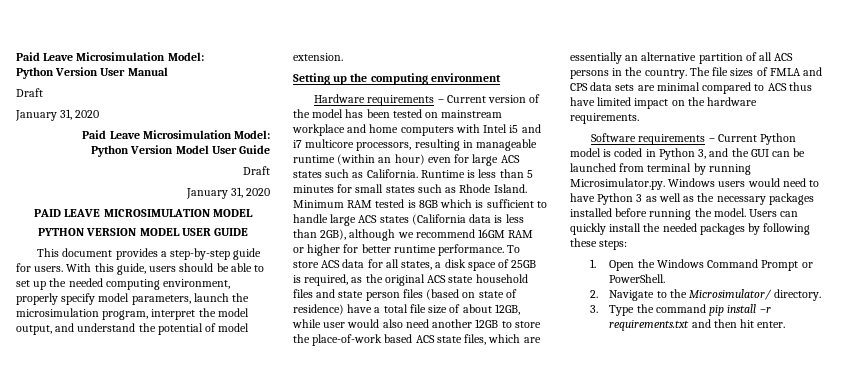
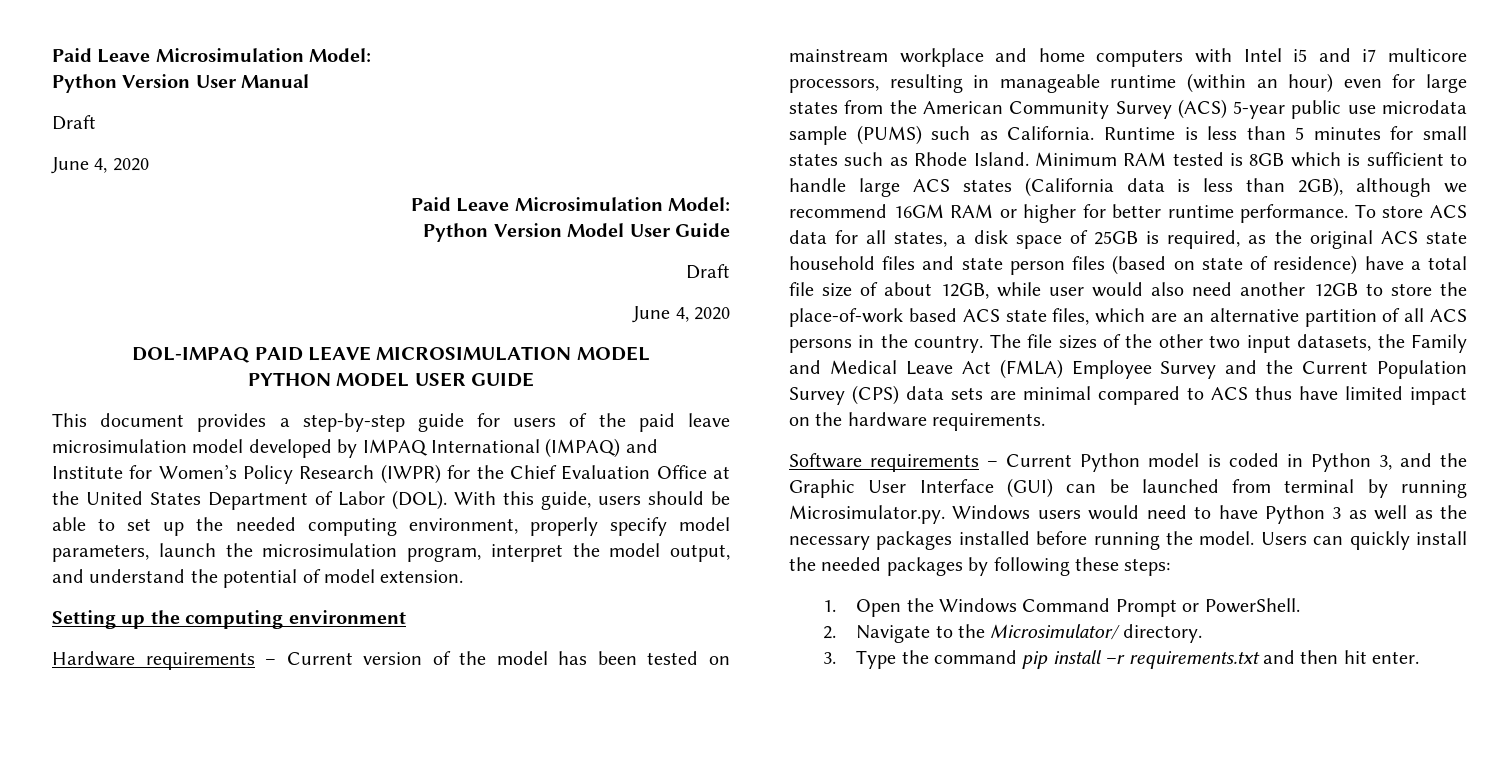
[15,109,73,121] January 31, -> [51,157,108,174] June 4,
[185,187,270,199] January 31, 2020 // -> [632,306,730,323] [132,347,251,363] June 4, 2020 // DOL-IMPAQ
[86,228,137,236] VERSION -> (331, 379) none
[34,266,64,272] users. -> [513,413,730,432] [52,438,658,458] [52,464,731,484] [52,490,447,510] users of the paid leave microsimulation model developed by IMPAQ International (IMPAQ) and Institute for Women’s Policy Research (IWPR) for the Chief Evaluation Office at the United States Department of Labor (DOL).
[500,155,520,163] [293,171,322,178] ACS states -> [789,99,1467,119] [789,125,922,145] states from the American Community Survey (ACS) 5-year public use microdata sample (PUMS)
[570,52,622,64] essentially -> (1177, 317) none
[769,67,823,76] [570,83,588,91] FMLA and CPS -> [1125,334,1467,353] [789,359,1467,379] [789,385,899,405] the other two input datasets, the Family and Medical Leave Act (FMLA) Employee Survey and the Current Population Survey (CPS)
[750,149,769,157] GUI -> [789,478,1053,498] Graphic User Interface (GUI)

